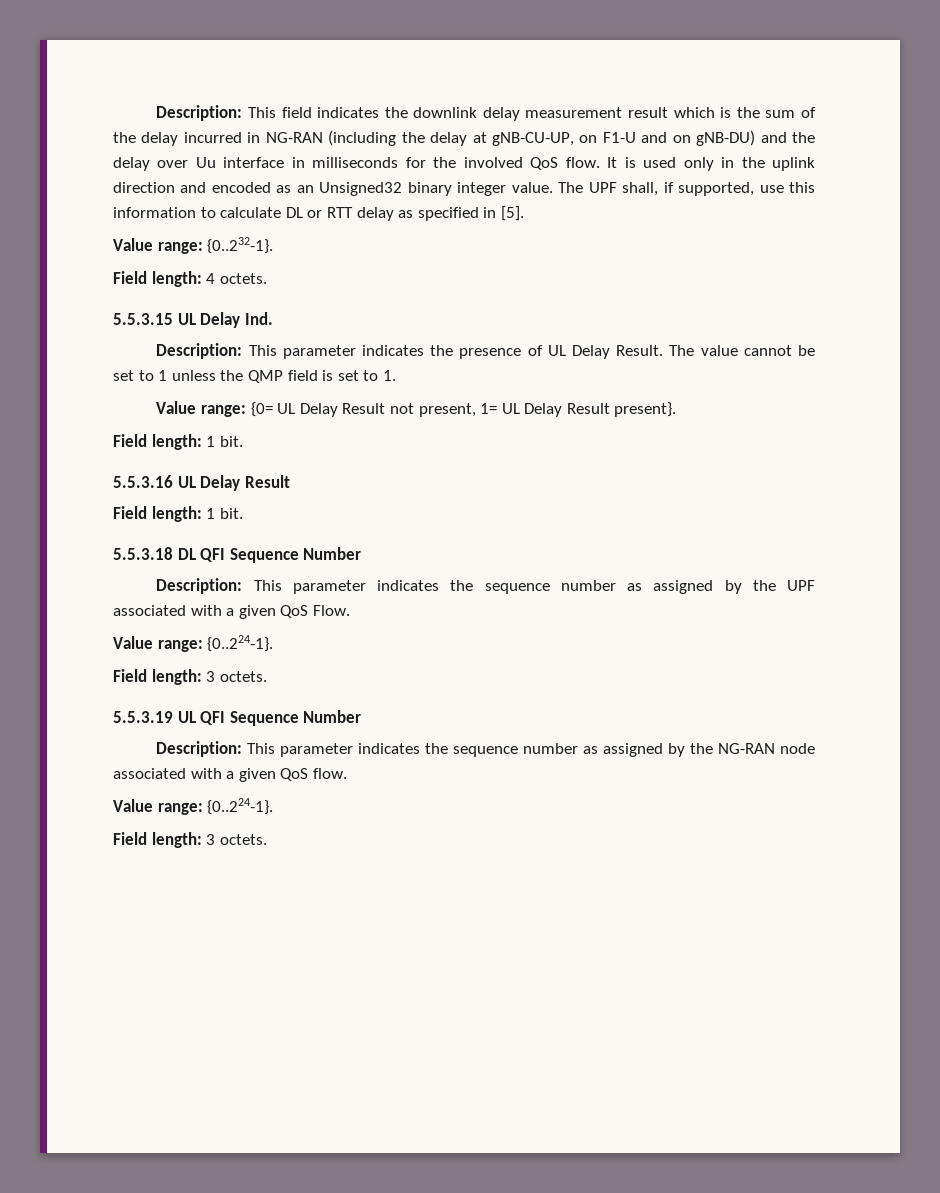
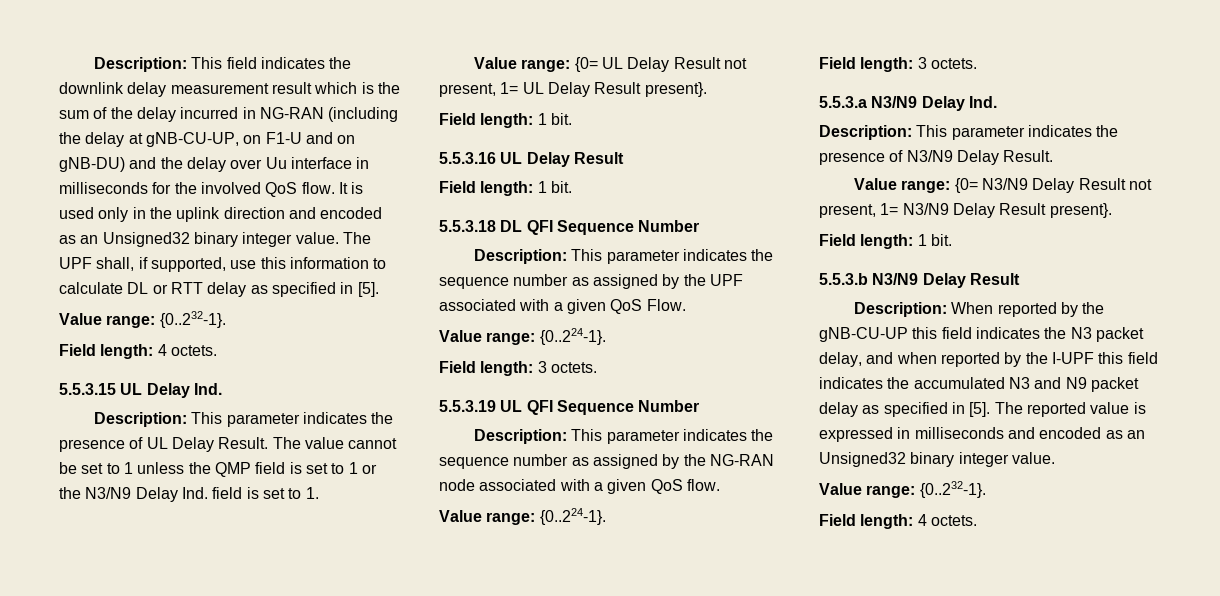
(379, 375) none -> [348,462,377,474] [59,487,302,502] 1 or the N3/N9 Delay Ind. field is set to
(267, 839) none -> [819,96,997,111] [819,125,1119,140] [819,150,1054,165] [854,178,1153,193] [819,203,1112,218] [819,234,952,249] [819,273,1020,288] [854,302,1105,317] [819,327,1144,342] [819,352,1158,367] [819,377,1139,392] [819,402,1146,417] [819,427,1145,442] [819,452,1055,467] [819,481,986,498] [819,514,977,529] // 5.5.3.a N3/N9 Delay Ind. // Description: This parameter indicates the presence of N3/N9 Delay Result. // Value range: {0= N3/N9 Delay Result not present, 1= N3/N9 Delay Result present}. // Field length: 1 bit. // 5.5.3.b N3/N9 Delay Result // Description: When reported by the gNB-CU-UP this field indicates the N3 packet delay, and when reported by the I-UPF this field indicates the accumulated N3 and N9 packet delay as specified in [5]. The reported value is expressed in milliseconds and encoded as an Unsigned32 binary integer value. // Value range: {0..232-1}. // Field length: 4 octets.

